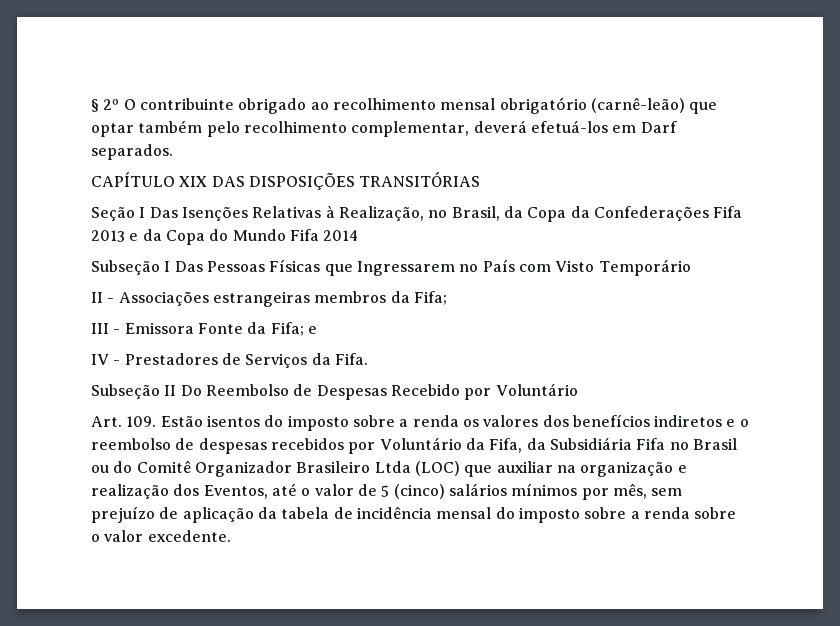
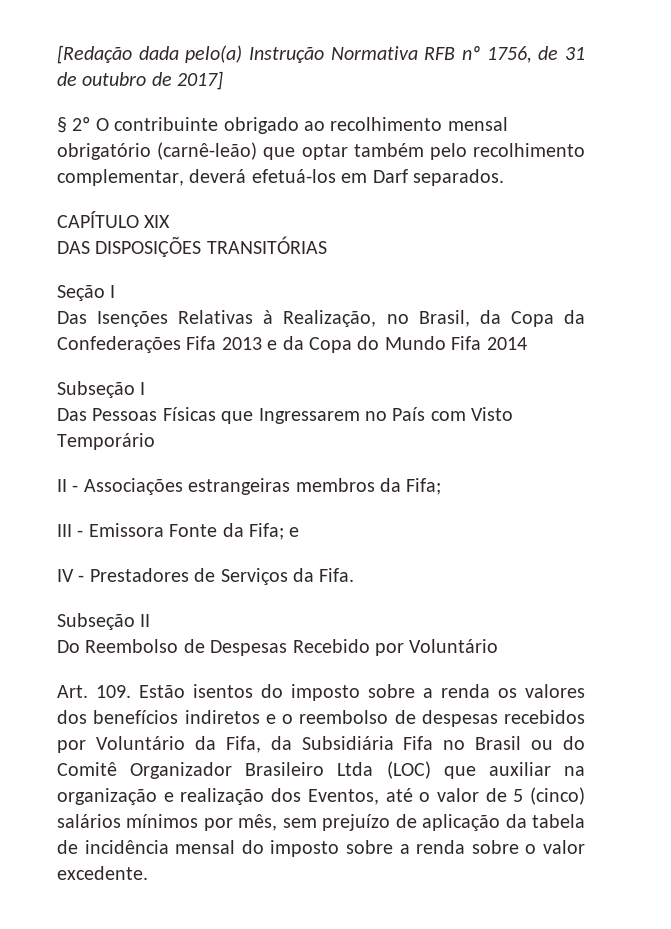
(91, 105) none -> [57,45,586,64] [57,71,224,90] [Redação dada pelo(a) Instrução Normativa RFB nº 1756, de 31 de outubro de 2017] //
(208, 181) none -> (171, 221) //
(146, 212) none -> (116, 291) //
(171, 266) none -> (146, 388) //
(177, 390) none -> (151, 620) //

